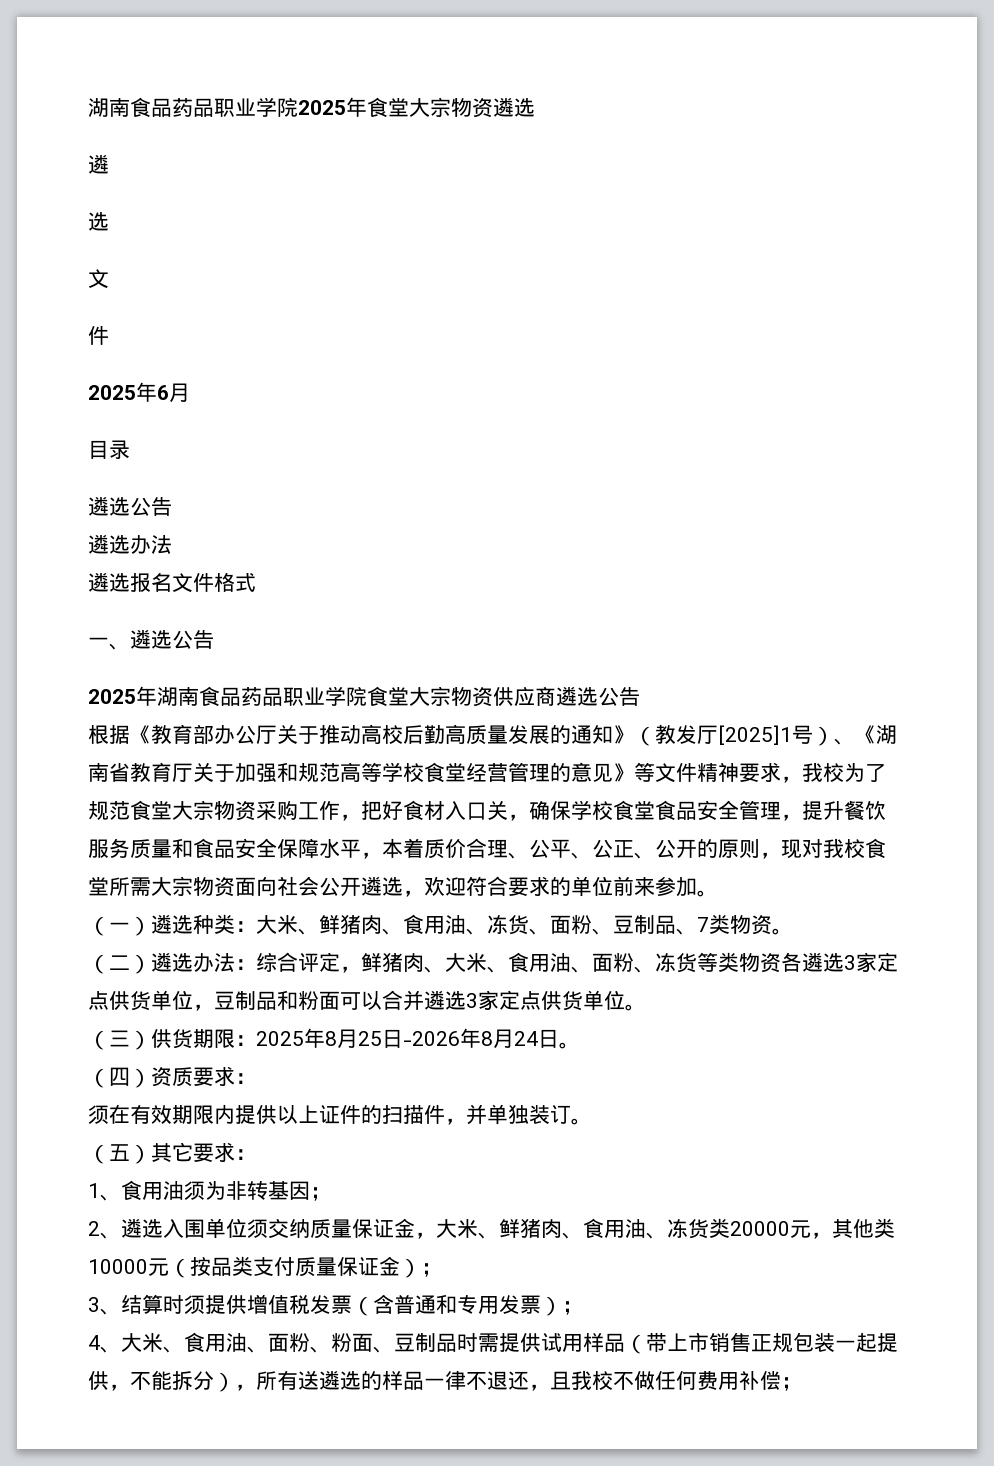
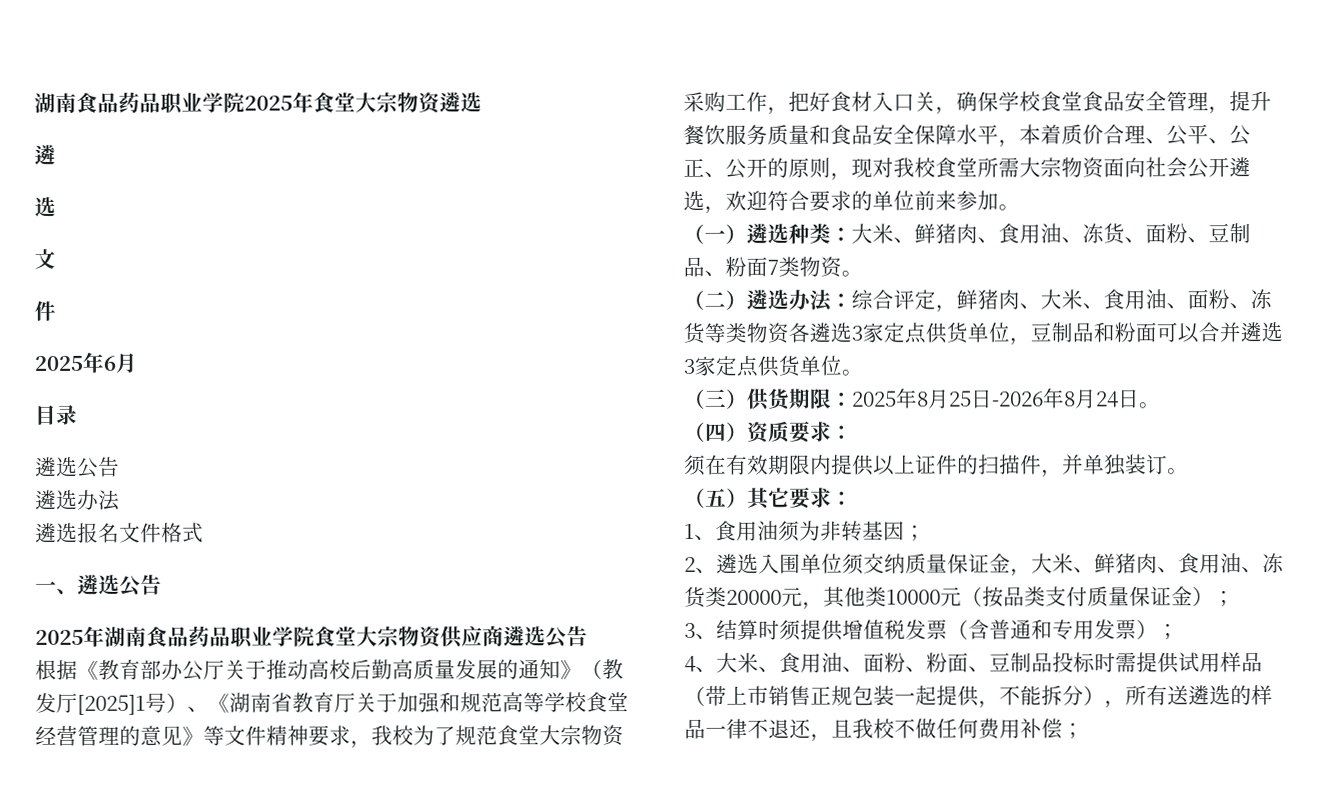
(697, 931) none -> [725,256,768,277] 粉面
(457, 1342) none -> [1052,652,1096,673] 投标

